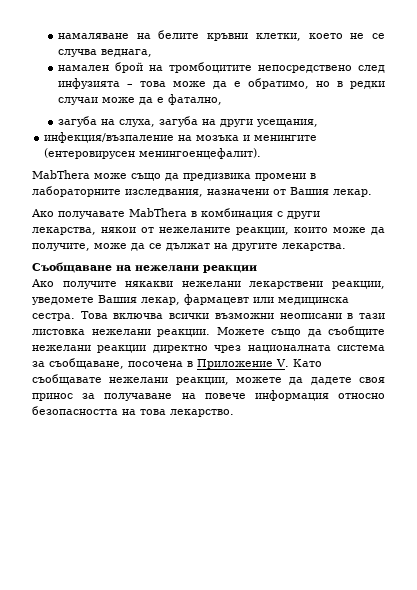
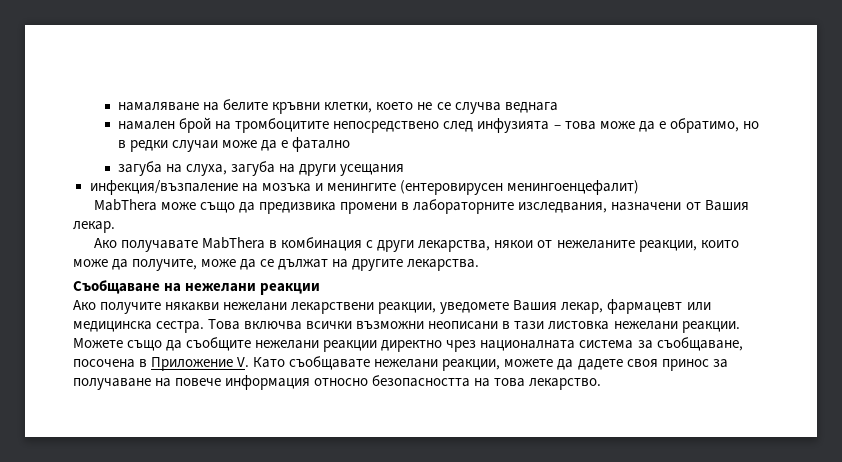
[100,49,152,57] веднага, -> [504,102,558,113] веднага
[167,94,222,105] фатално, -> [292,137,351,152] фатално
[256,119,318,127] усещания, -> [340,164,405,176] усещания
[139,148,262,159] менингоенцефалит). -> [506,180,639,195] менингоенцефалит)

